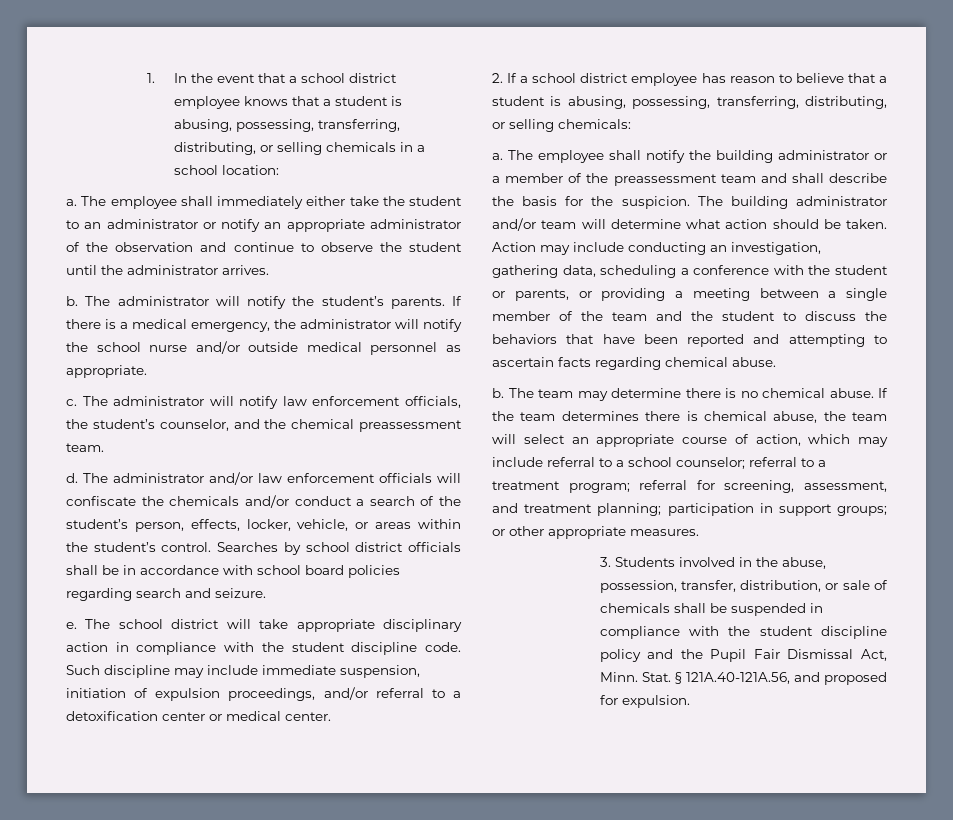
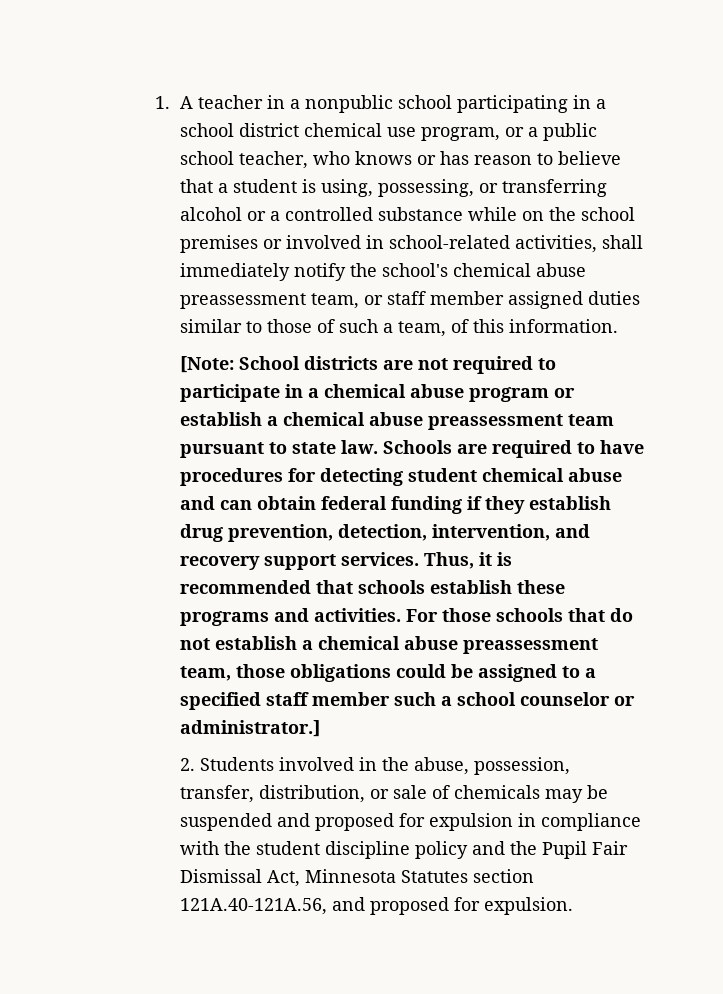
[173,73,397,83] [173,96,402,109] [173,119,400,132] [173,142,425,155] [173,165,279,175] [66,196,462,209] [66,219,461,232] [66,242,462,252] [66,265,269,275] [66,296,462,309] [66,319,462,332] [66,341,461,355] [66,365,147,378] [66,396,461,409] [66,419,462,432] [66,443,104,452] [66,472,461,485] [66,495,461,508] [66,519,461,532] [66,542,462,555] [66,565,400,578] [66,588,266,601] [66,619,462,632] [66,642,462,655] [66,665,420,678] [66,687,462,701] [66,711,331,721] [492,73,698,86] In the event that a school district employee knows that a student is abusing, possessing, transferring, distributing, or selling chemicals in a school location: // a. The employee shall immediately either take the student to an administrator or notify an appropriate administrator of the observation and continue to observe the student until the administrator arrives. // b. The administrator will notify the student’s parents. If there is a medical emergency, the administrator will notify the school nurse and/or outside medical personnel as appropriate. // c. The administrator will notify law enforcement officials, the student’s counselor, and the chemical preassessment team. // d. The administrator and/or law enforcement officials will confiscate the chemicals and/or conduct a search of the student’s person, effects, locker, vehicle, or areas within the student’s control. Searches by school district officials shall be in accordance with school board policies regarding search and seizure. // e. The school district will take appropriate disciplinary action in compliance with the student discipline code. Such discipline may include immediate suspension, initiation of expulsion proceedings, and/or referral to a detoxification center or medical center. // 2. If a school district employee -> [180,95,607,113] [180,123,598,141] [180,151,437,169] A teacher in a nonpublic school participating in a school district chemical use program, or a public school teacher, who knows or
[567,96,887,109] [492,119,631,132] [492,150,887,163] [492,173,887,186] [492,196,887,209] [492,218,887,231] [492,242,821,255] [492,265,888,278] [492,288,887,301] [492,311,887,321] [492,334,887,347] [492,357,776,370] [492,388,888,401] [492,411,887,423] [492,434,888,447] [492,457,826,469] [492,480,887,493] [492,503,887,516] [492,526,699,539] [599,557,611,567] abusing, possessing, transferring, distributing, or selling chemicals: // a. The employee shall notify the building administrator or a member of the preassessment team and shall describe the basis for the suspicion. The building administrator and/or team will determine what action should be taken. Action may include conducting an investigation, gathering data, scheduling a conference with the student or parents, or providing a meeting between a single member of the team and the student to discuss the behaviors that have been reported and attempting to ascertain facts regarding chemical abuse. // b. The team may determine there is no chemical abuse. If the team determines there is chemical abuse, the team will select an appropriate course of action, which may include referral to a school counselor; referral to a treatment program; referral for screening, assessment, and treatment planning; participation in support groups; or other appropriate measures. // 3. -> [321,179,608,197] [180,207,636,221] [180,235,644,253] [180,263,587,281] [180,291,641,309] [180,319,619,337] [180,356,557,374] [180,384,576,402] [180,412,615,430] [180,440,645,458] [180,468,623,486] [180,496,612,514] [180,524,591,542] [180,552,513,570] [180,580,566,594] [180,608,634,626] [180,636,599,654] [180,664,597,682] [180,692,636,710] [180,720,321,737] [180,758,196,771] using, possessing, or transferring alcohol or a controlled substance while on the school premises or involved in school-related activities, shall immediately notify the school's chemical abuse preassessment team, or staff member assigned duties similar to those of such a team, of this information. // [Note: School districts are not required to participate in a chemical abuse program or establish a chemical abuse preassessment team pursuant to state law. Schools are required to have procedures for detecting student chemical abuse and can obtain federal funding if they establish drug prevention, detection, intervention, and recovery support services. Thus, it is recommended that schools establish these programs and activities. For those schools that do not establish a chemical abuse preassessment team, those obligations could be assigned to a specified staff member such a school counselor or administrator.] // 2.
[673,603,706,613] shall -> [545,789,584,803] may
(806, 609) none -> [277,813,514,831] and proposed for expulsion
[599,672,682,684] Minn. Stat. § -> [305,869,535,883] Minnesota Statutes section

